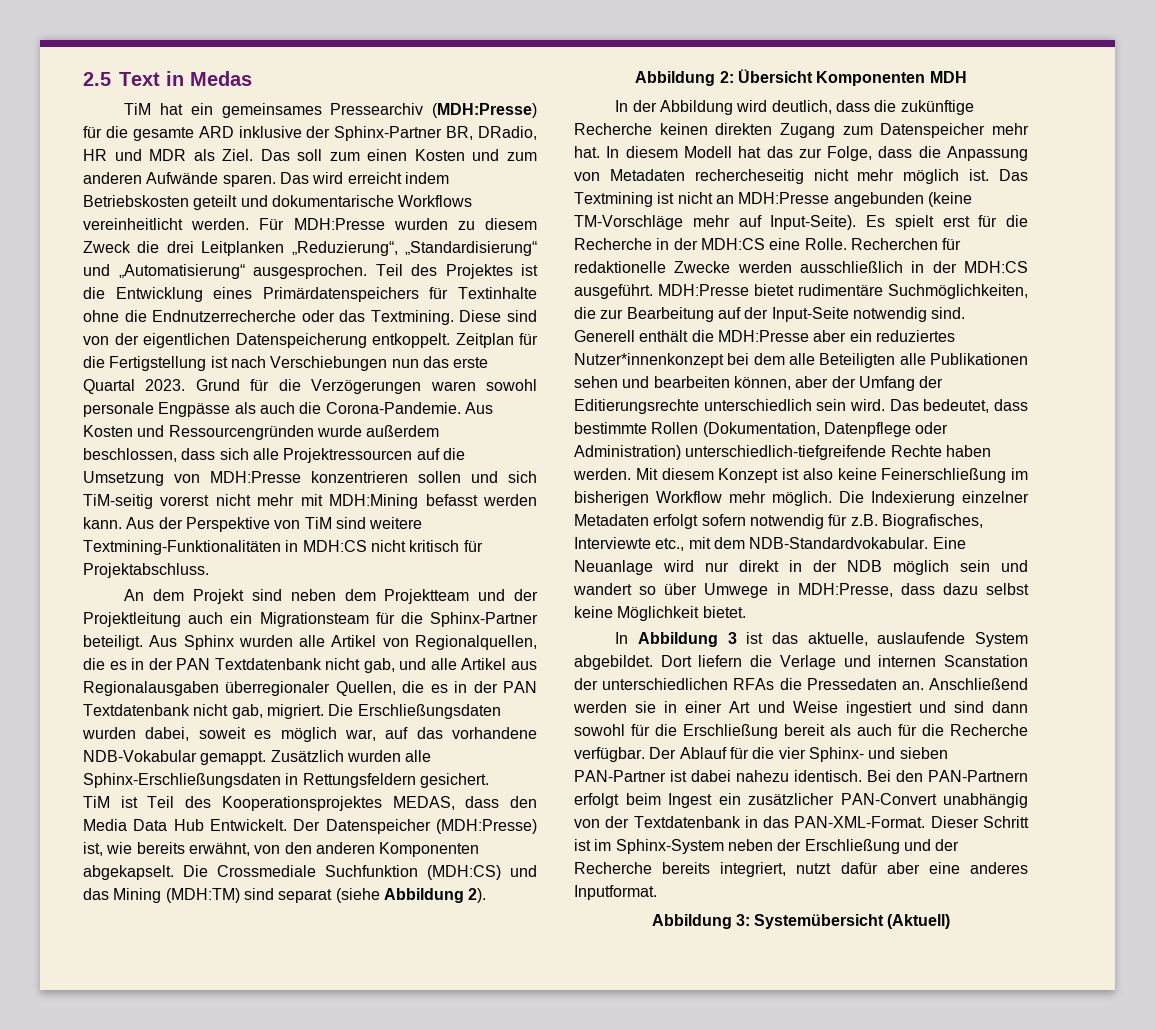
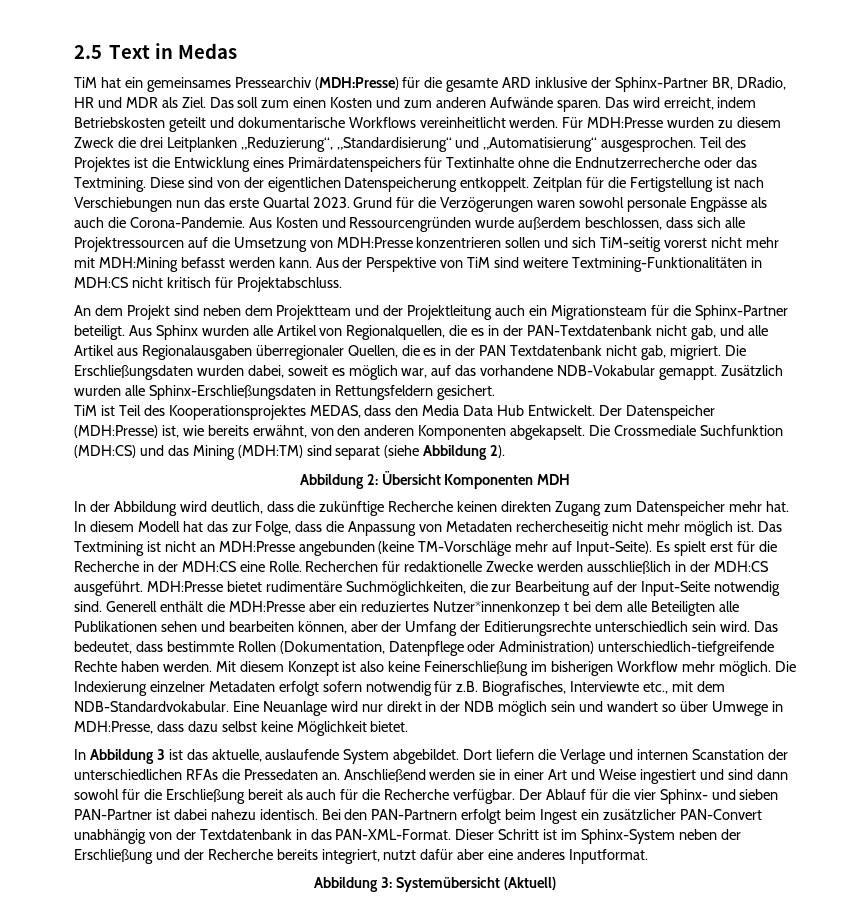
[347,172,402,184] erreicht -> [663,97,714,110] erreicht,
[176,658,322,670] PAN Textdatenbank -> [526,325,652,336] PAN-Textdatenbank
[574,353,724,368] Nutzer*innenkonzept -> [433,601,570,616] Nutzer*innenkonzep t

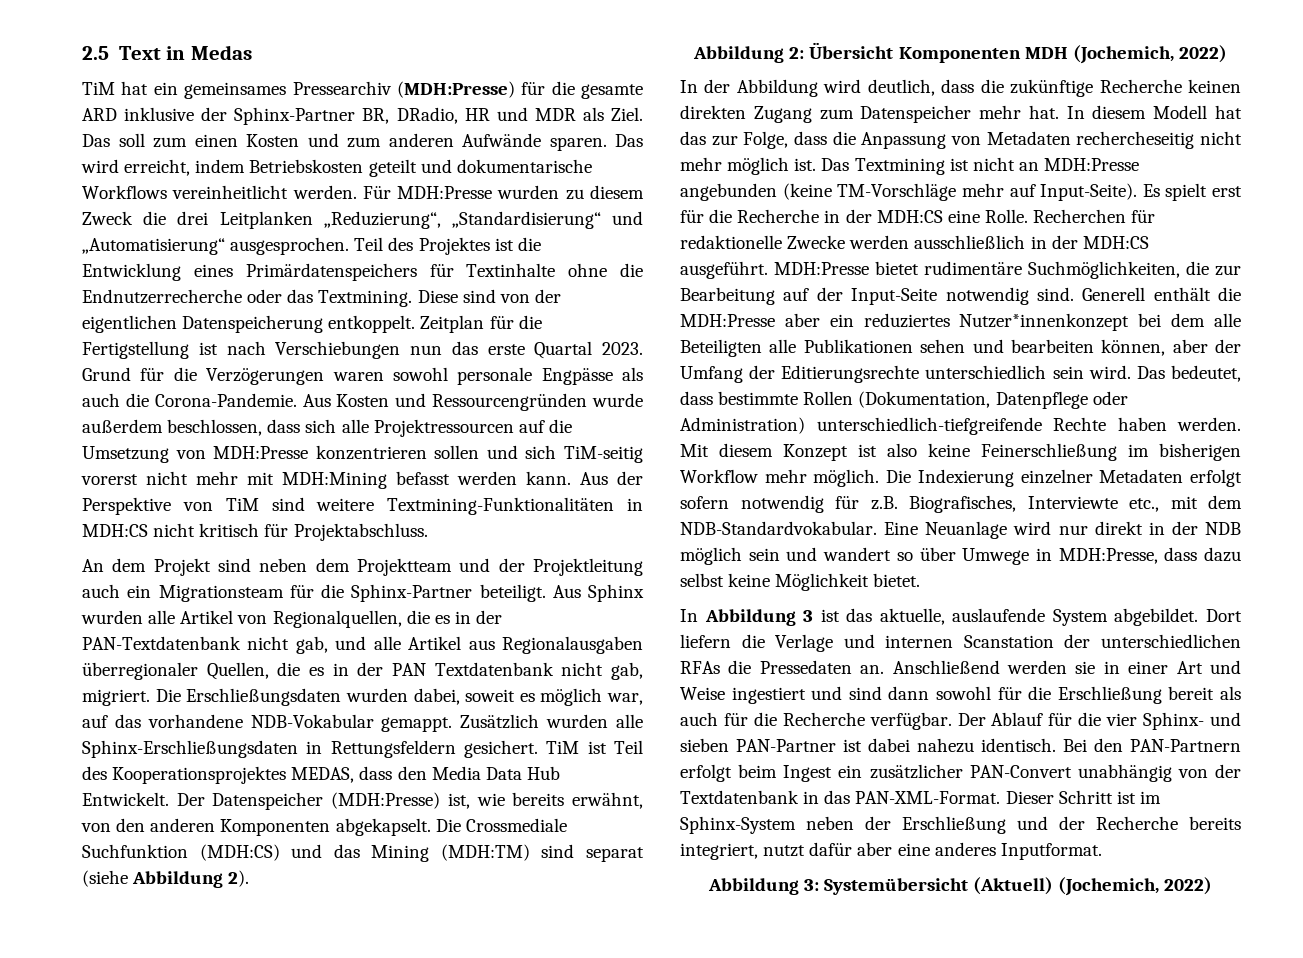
(495, 392) // -> (538, 749) none
(571, 479) none -> [1072,45,1227,64] (Jochemich, 2022)
[433,601,570,616] Nutzer*innenkonzep t -> [959,313,1130,331] Nutzer*innenkonzept
(556, 883) none -> [1058,877,1213,896] (Jochemich, 2022)

